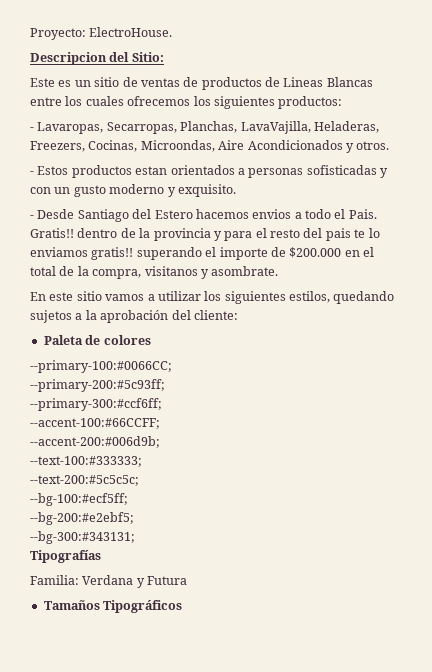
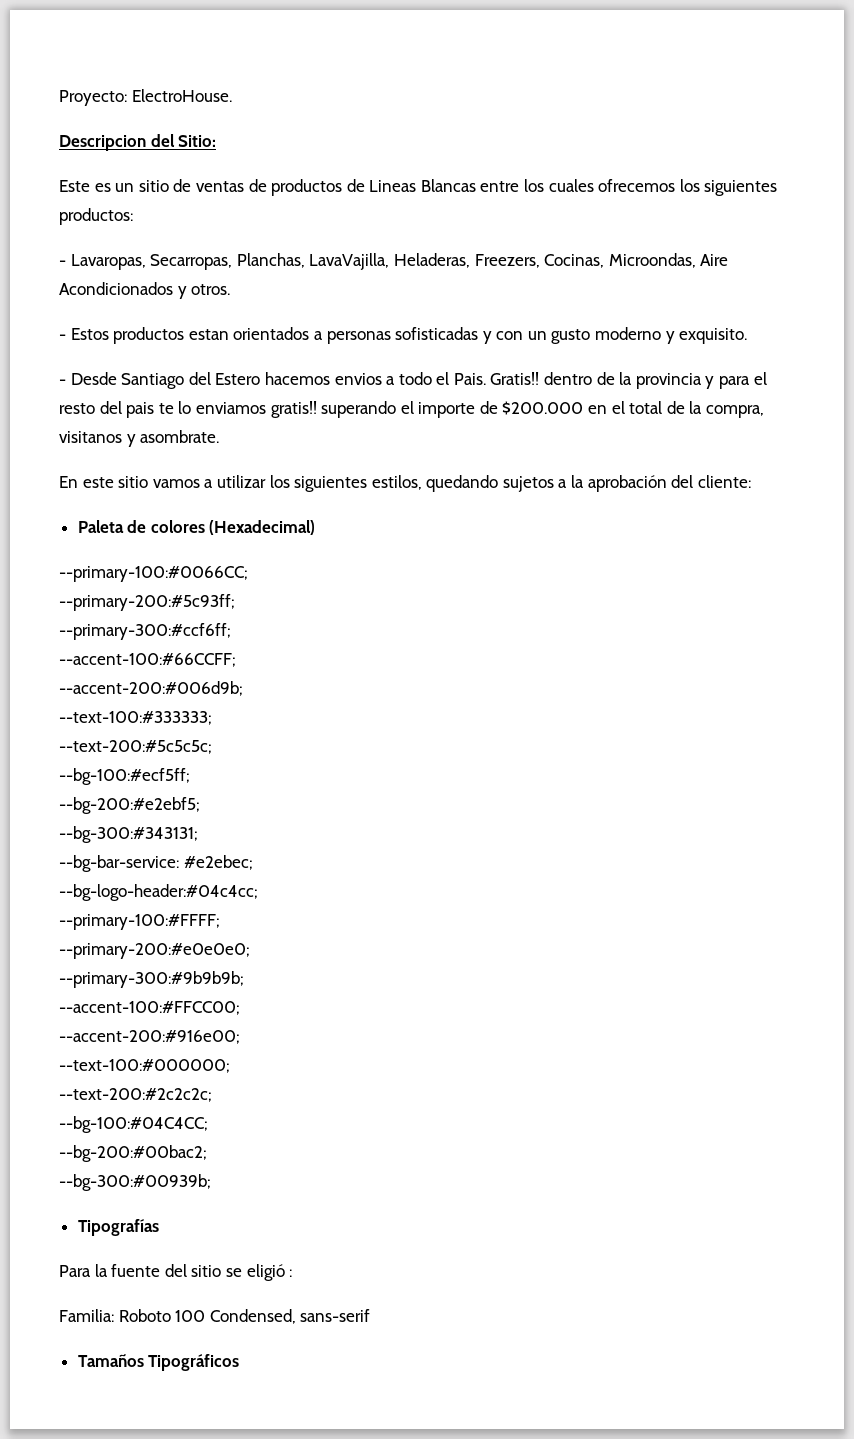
(151, 340) none -> [209,520,316,535] (Hexadecimal)
[30,550,101,563] [30,575,188,588] Tipografías // Familia: Verdana y Futura -> [59,855,253,872] [59,884,258,901] [59,914,220,930] [59,943,250,959] [59,971,244,988] [59,1001,240,1015] [59,1030,240,1044] [59,1059,230,1073] [59,1088,212,1102] [59,1116,208,1133] [59,1145,207,1162] [59,1174,211,1191] [77,1219,159,1236] [59,1264,293,1281] [59,1309,371,1324] --bg-bar-service: #e2ebec; // --bg-logo-header:#04c4cc; // --primary-100:#FFFF; // --primary-200:#e0e0e0; // --primary-300:#9b9b9b; // --accent-100:#FFCC00; // --accent-200:#916e00; // --text-100:#000000; // --text-200:#2c2c2c; // --bg-100:#04C4CC; // --bg-200:#00bac2; // --bg-300:#00939b; // Tipografías // Para la fuente del sitio se eligió : // Familia: Roboto 100 Condensed, sans-serif

